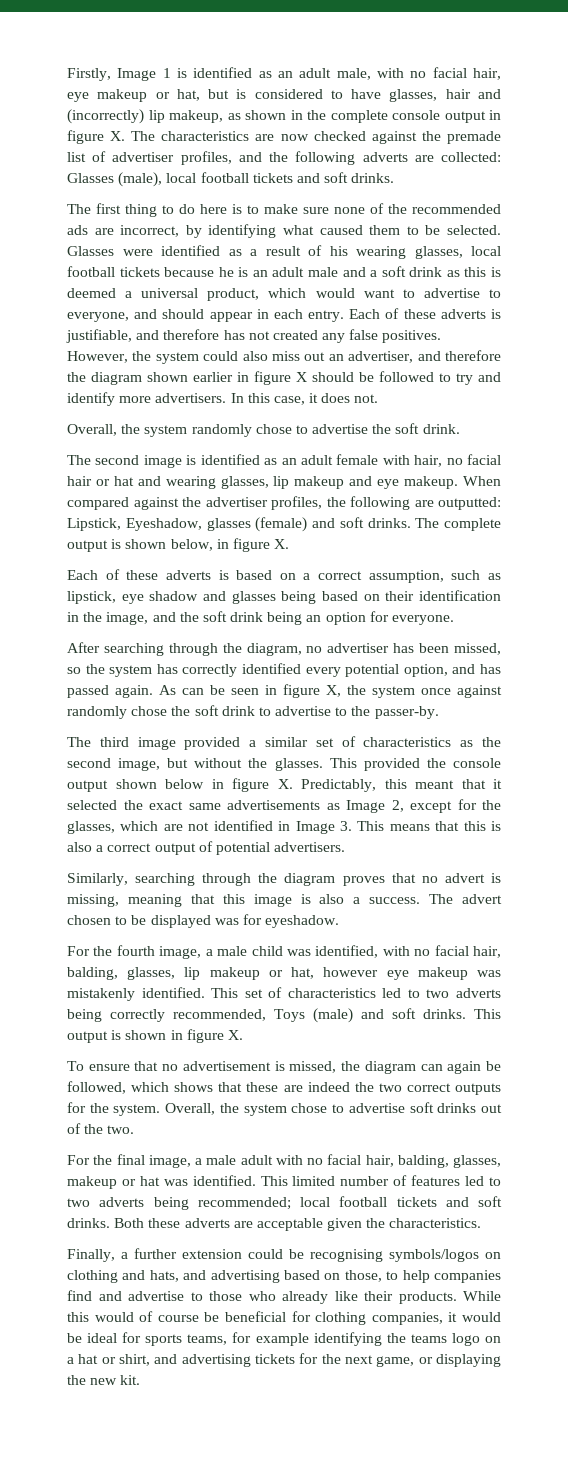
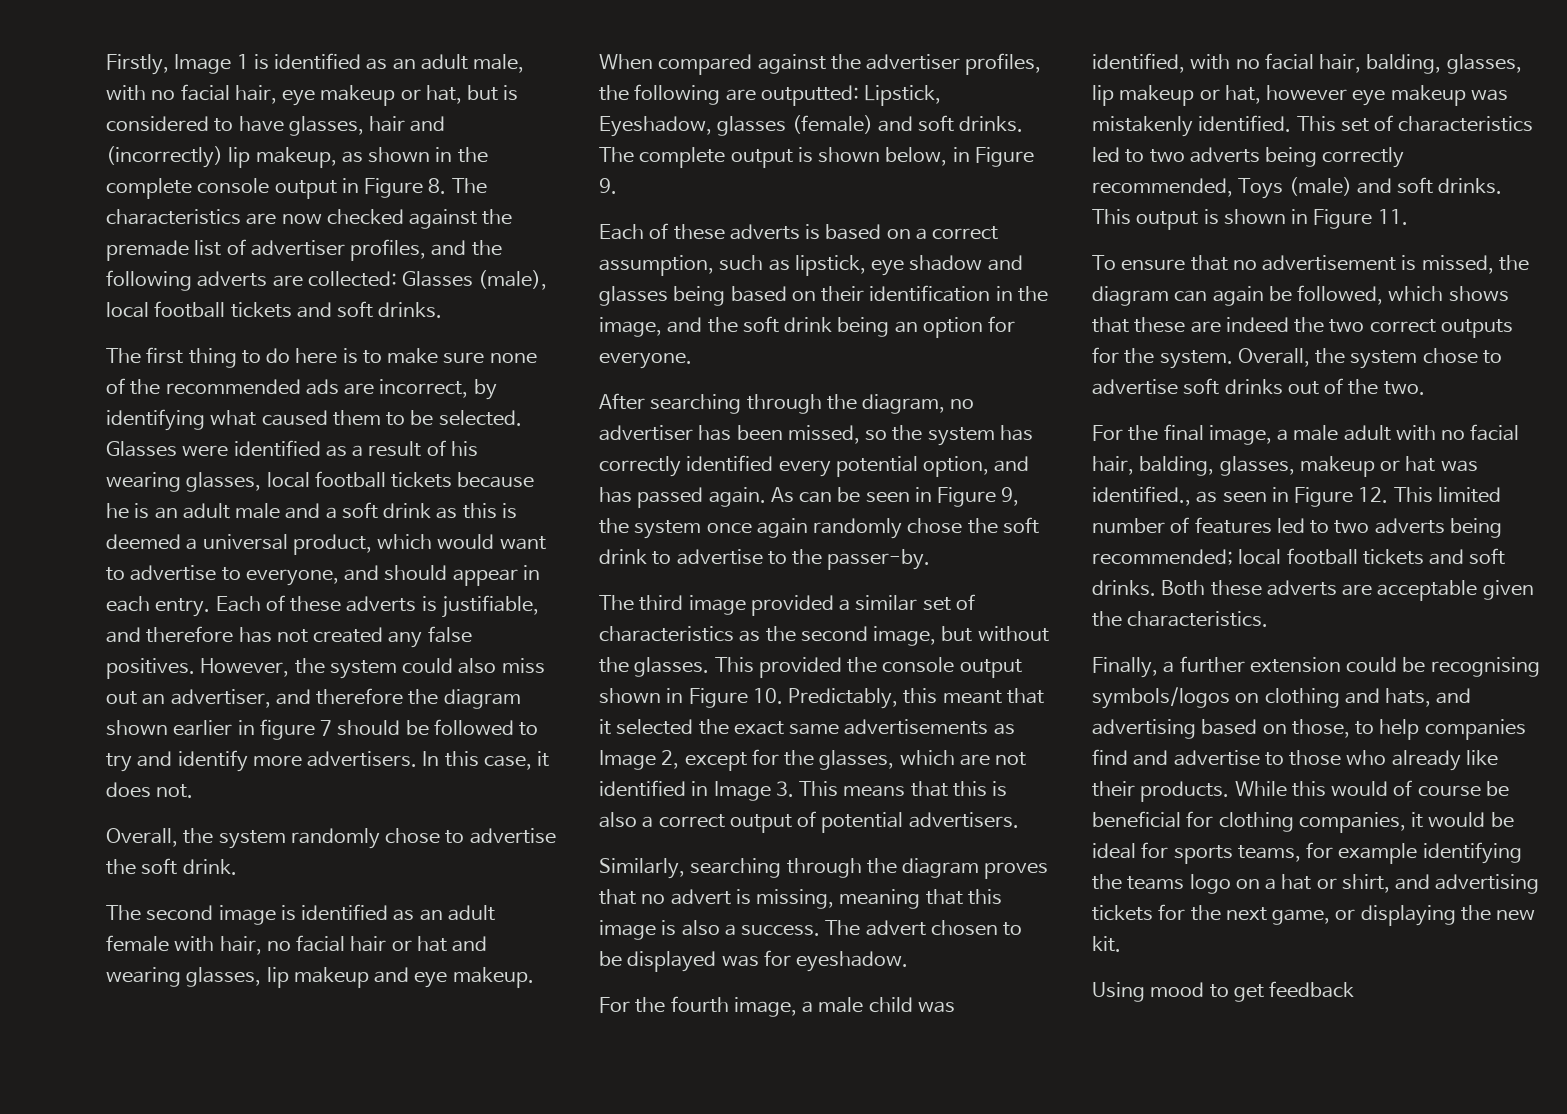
[67,130,126,144] figure X. -> [364,178,447,198] Figure 8.
[296,372,307,382] X -> [320,720,333,736] 7
[232,538,290,552] figure X. -> [974,147,1034,167] [599,178,617,194] Figure 9.
[283,684,341,698] figure X, -> [937,487,1020,507] Figure 9,
[457,685,502,698] against -> [756,518,808,538] again
[165,778,293,792] below in figure X. -> [666,688,783,708] in Figure 10.
[186,1029,243,1043] figure X. -> [1313,209,1408,229] Figure 11.
[192,1175,256,1186] identified. -> [1092,486,1389,507] identified., as seen in Figure 12.
(141, 1380) none -> [1092,981,1355,1002] // Using mood to get feedback

